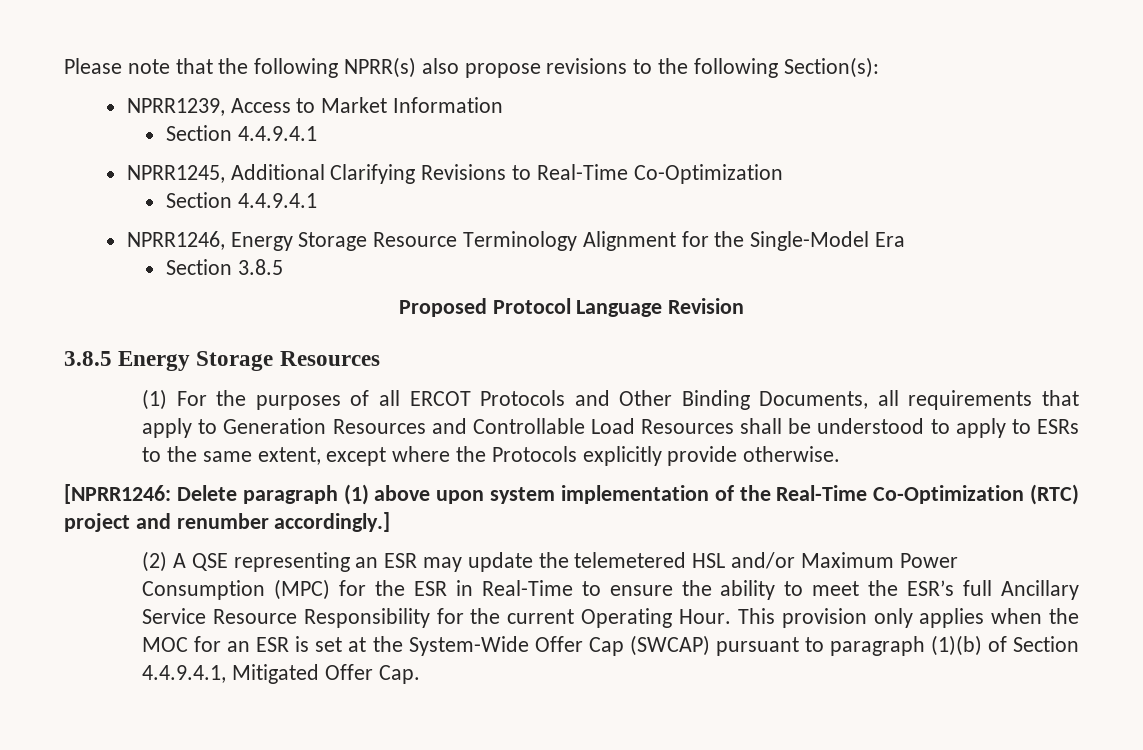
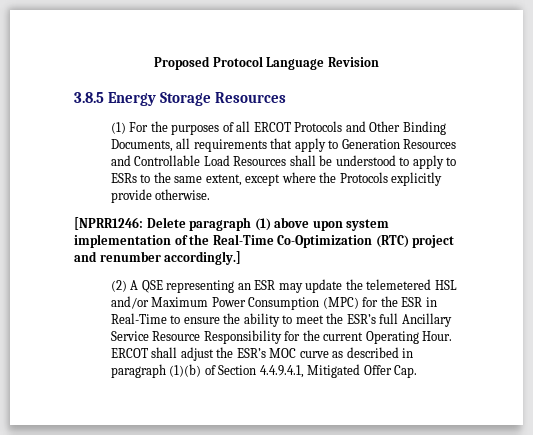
[64,57,879,78] [126,97,503,116] [165,125,317,141] [126,164,783,184] [165,192,317,208] [126,231,905,251] [165,259,283,275] Please note that the following NPRR(s) also propose revisions to the following Section(s): // NPRR1239, Access to Market Information // Section 4.4.9.4.1 // NPRR1245, Additional Clarifying Revisions to Real-Time Co-Optimization // Section 4.4.9.4.1 // NPRR1246, Energy Storage Resource Terminology Alignment for the Single-Model Era // Section 3.8.5 // -> (154, 63) none
[737,608,1080,628] [142,635,824,656] This provision only applies when the MOC for an ESR is set at the System-Wide Offer Cap (SWCAP) pursuant to -> [110,347,414,361] ERCOT shall adjust the ESR’s MOC curve as described in

